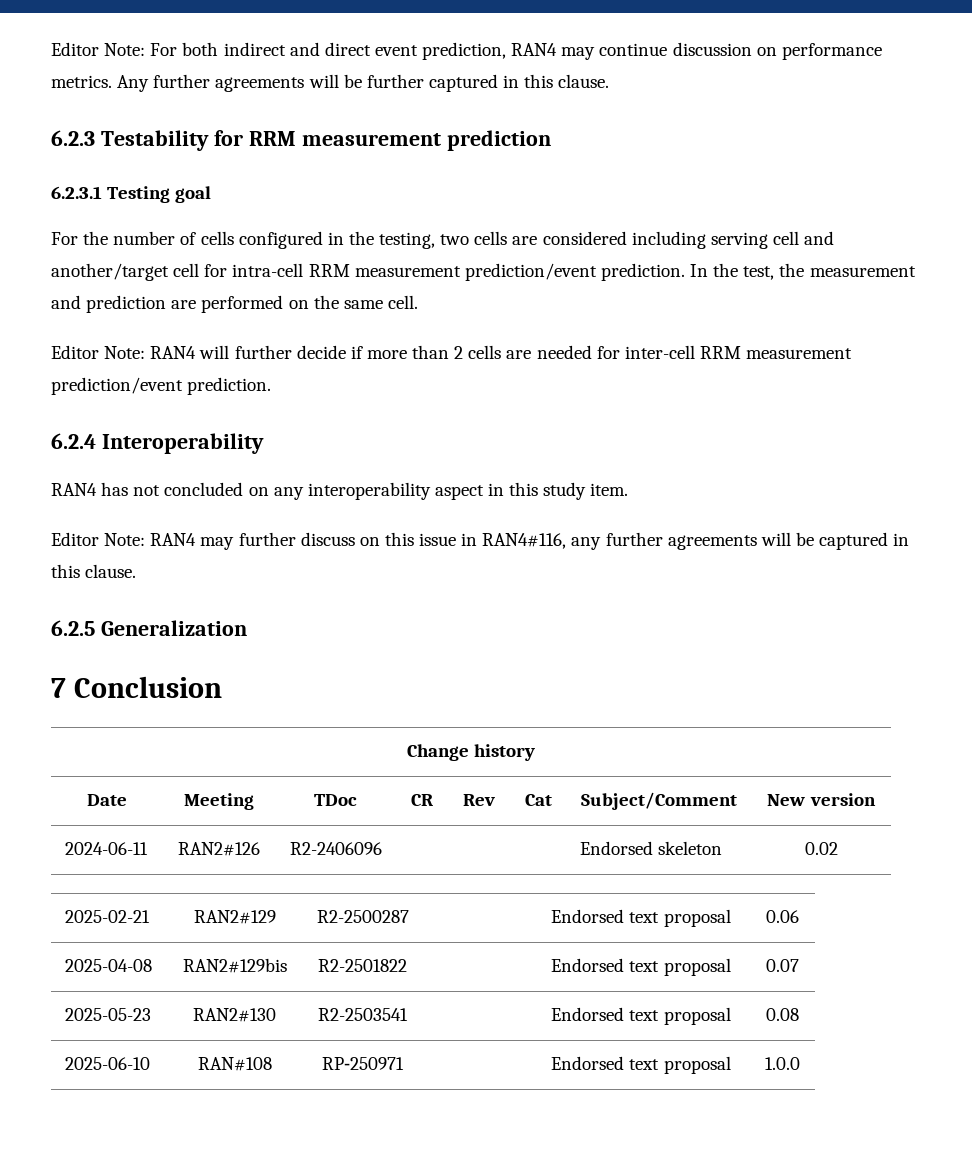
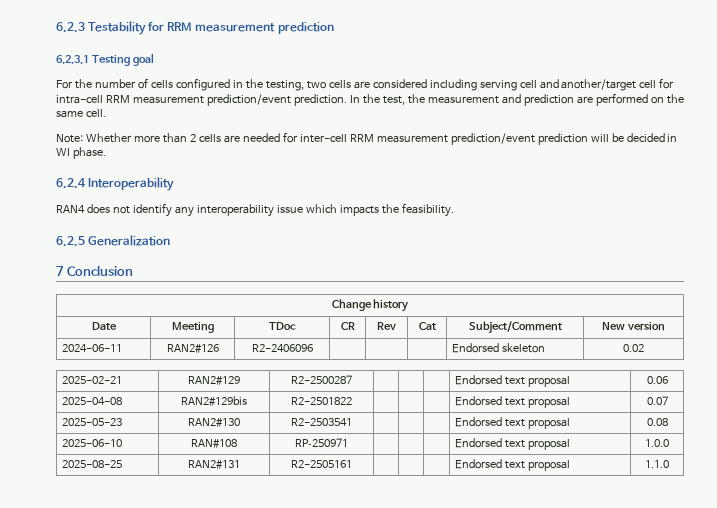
[51,42,882,60] [51,74,610,92] Editor Note: For both indirect and direct event prediction, RAN4 may continue discussion on performance metrics. Any further agreements will be further captured in this clause. // -> (56, 27) none
[51,345,363,359] Editor Note: RAN4 will further decide if -> [56,133,132,143] Note: Whether
[187,377,272,395] [51,433,264,454] [51,482,629,500] [51,532,910,550] [51,564,137,578] prediction. // 6.2.4 Interoperability // RAN4 has not concluded on any interoperability aspect in this study item. // Editor Note: RAN4 may further discuss on this issue in RAN4#116, any further agreements will be captured in this clause. -> [537,133,678,145] [56,147,106,159] [56,177,175,191] [56,203,454,217] prediction will be decided in WI phase. // 6.2.4 Interoperability // RAN4 does not identify any interoperability issue which impacts the feasibility.
(800, 1063) none -> [62,460,123,468] [188,460,240,469] [291,460,352,468] [455,459,571,471] [645,460,669,468] // 2025-08-25 | RAN2#131 | R2-2505161 | | | | Endorsed text proposal | 1.1.0

